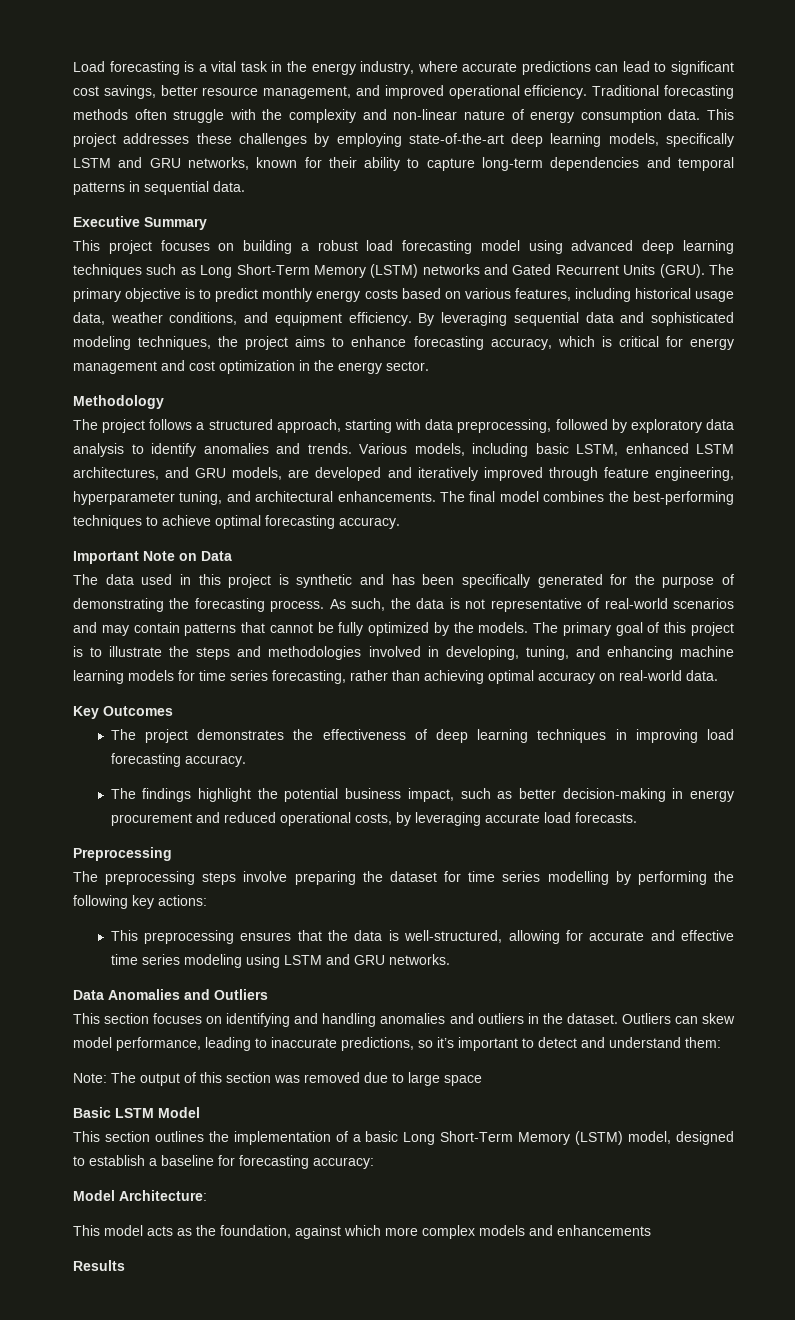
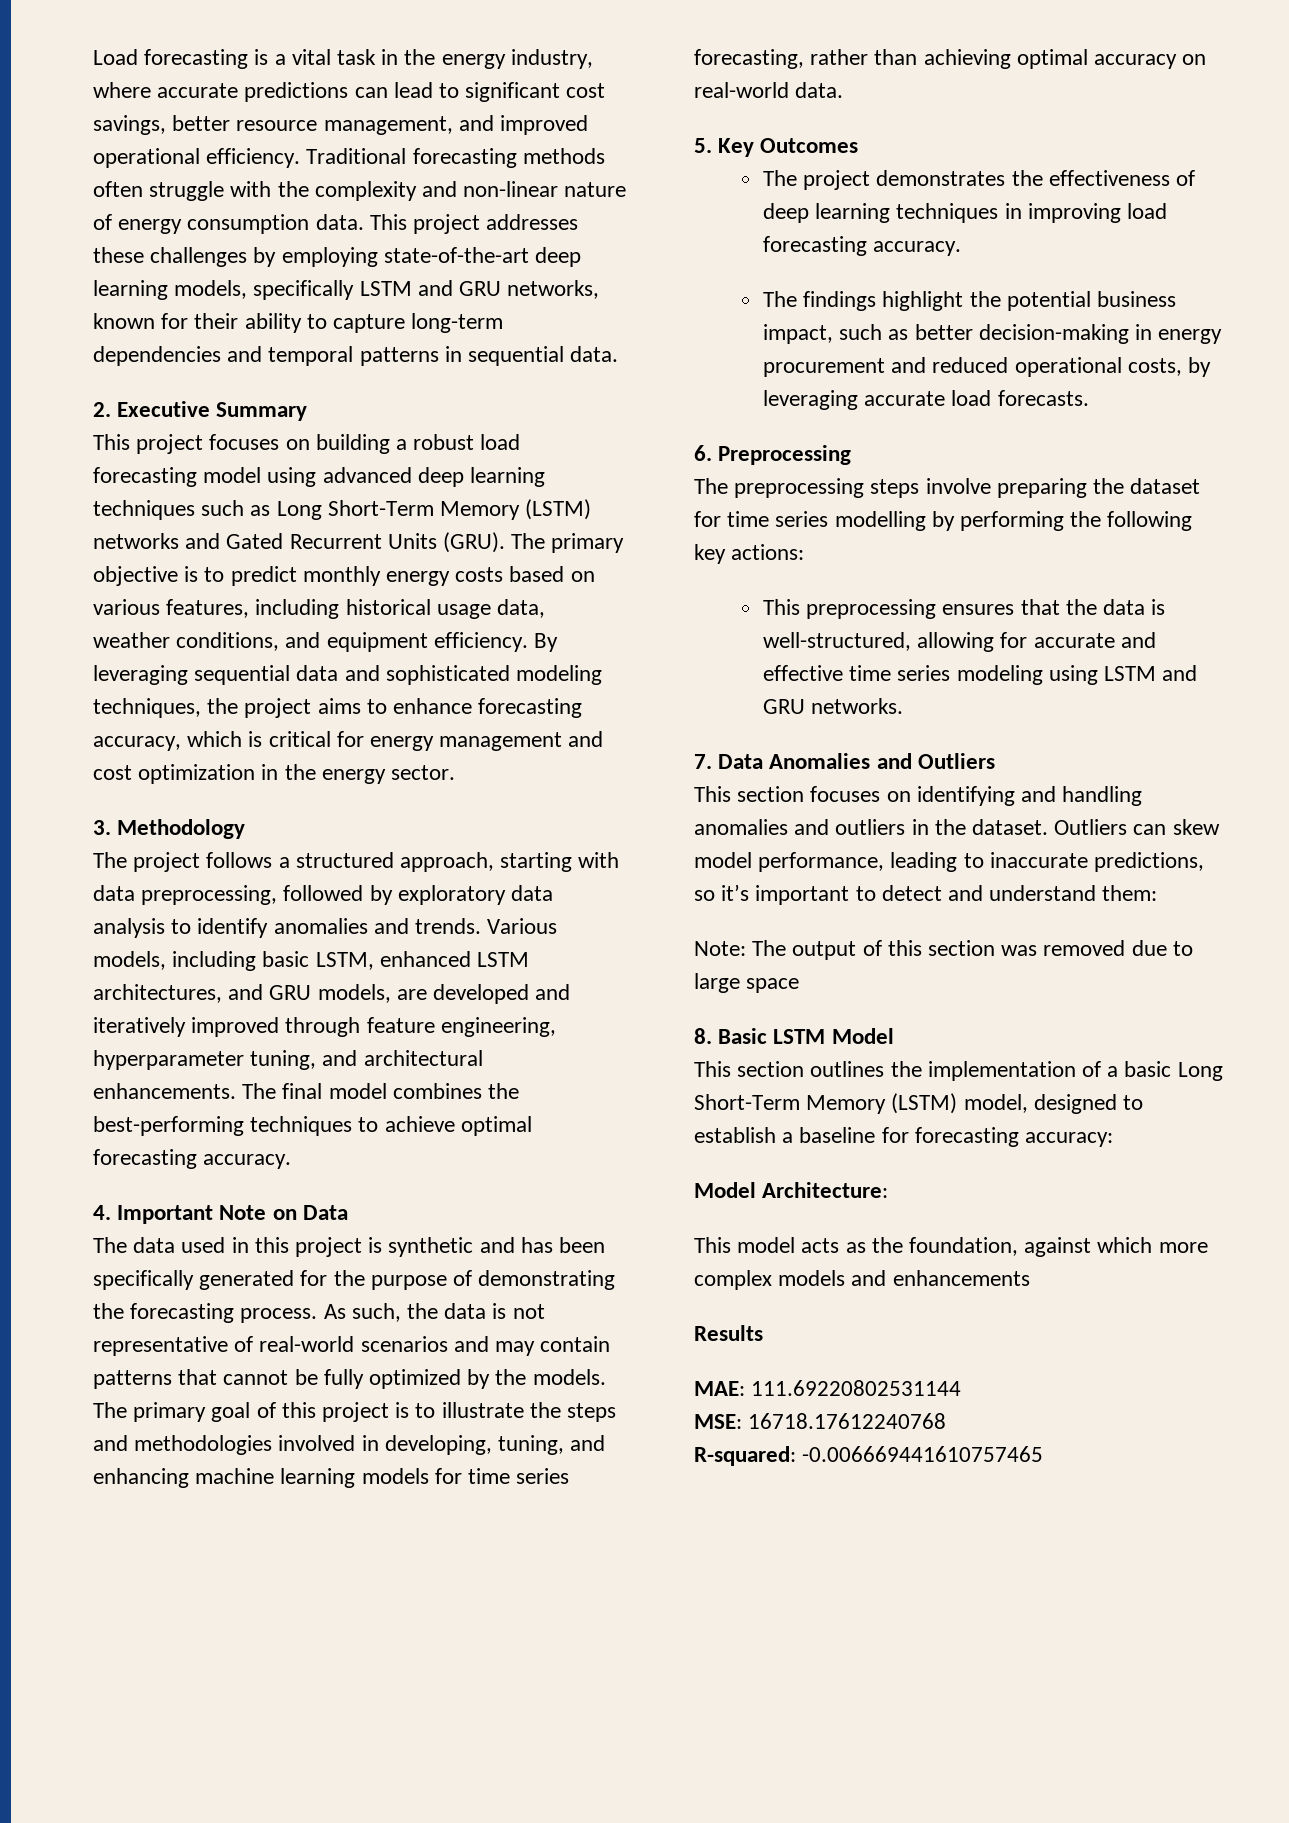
(245, 186) none -> [93,402,111,417] 2.
(429, 366) none -> [93,820,111,835] 3.
(400, 523) none -> [93,1205,111,1220] 4.
(718, 675) none -> [694,138,712,153] 5.
(637, 817) none -> [694,445,712,461] 6.
(450, 959) none -> [694,754,712,769] 7.
(482, 1080) none -> [694,1028,712,1044] 8.
(125, 1265) none -> [694,1380,962,1396] [694,1413,947,1429] [694,1446,1044,1466] // MAE: 111.69220802531144 // MSE: 16718.17612240768 // R-squared: -0.006669441610757465

